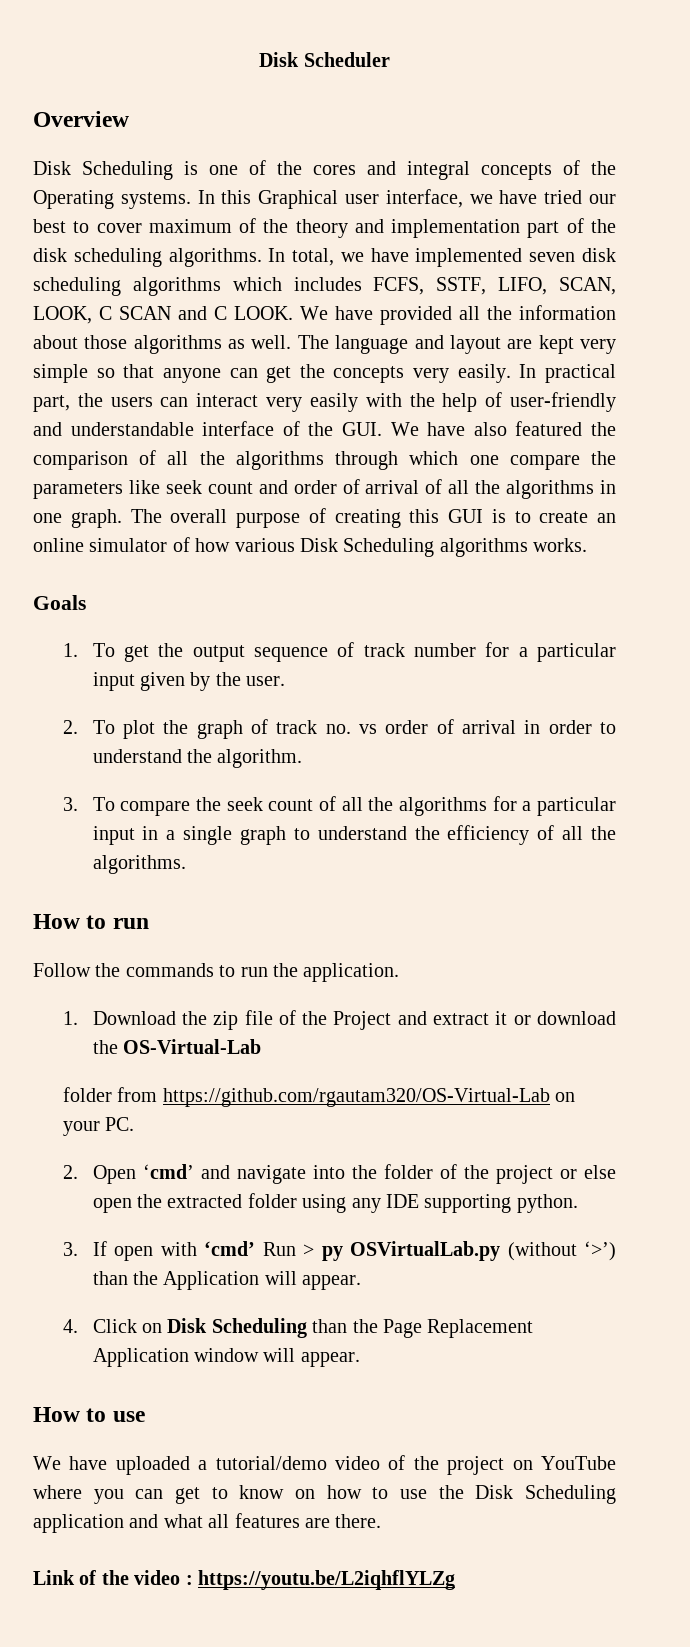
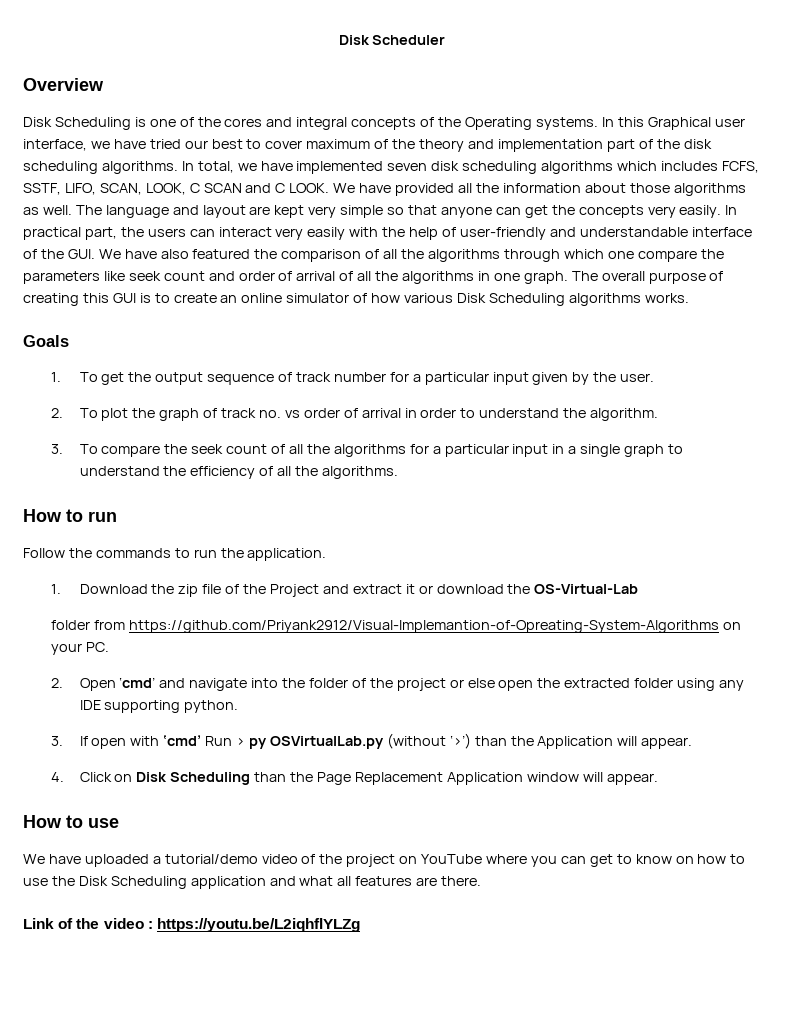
[162,1088,550,1107] https://github.com/rgautam320/OS-Virtual-Lab -> [129,620,720,633] https://github.com/Priyank2912/Visual-Implemantion-of-Opreating-System-Algorithms

